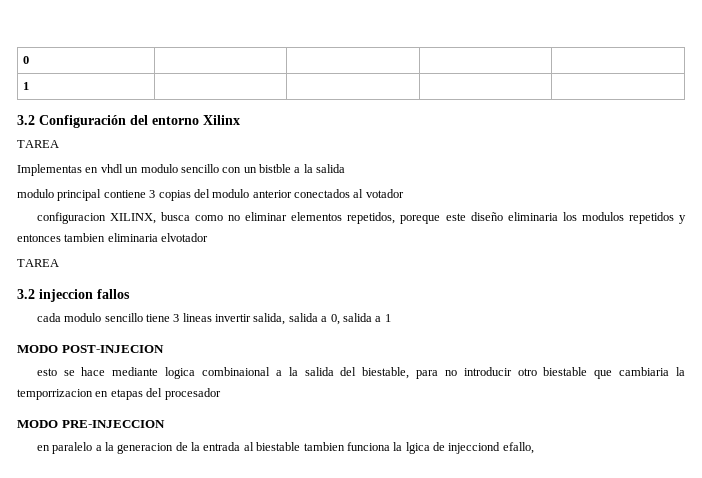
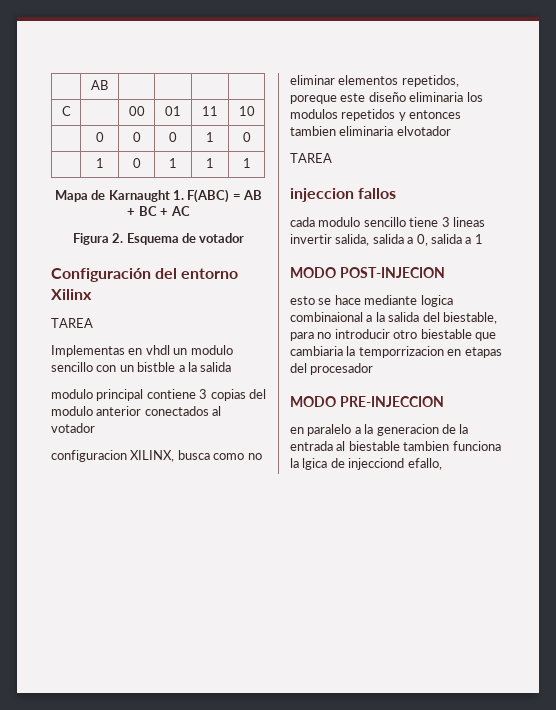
[23,56,30,64] [23,82,30,90] [17,115,35,125] 0 | | | | // 1 | | | | // 3.2 -> [91,80,108,90] [61,106,71,116] [128,106,145,116] [165,106,181,116] [202,106,218,116] [238,106,255,116] [95,132,104,142] [132,132,141,142] [169,132,177,142] [206,132,214,142] [242,132,251,142] [95,158,104,168] [132,158,141,168] [169,158,177,168] [206,158,214,168] [242,158,251,168] [54,189,263,203] [127,206,190,216] [72,233,245,245] | AB | | | | // C | | 00 | 01 | 11 | 10 // | 0 | 0 | 0 | 1 | 0 // | 1 | 0 | 1 | 1 | 1 // Mapa de Karnaught 1. F(ABC) = AB + BC + AC // Figura 2. Esquema de votador //
[17,289,35,299] 3.2 -> (332, 158) none

